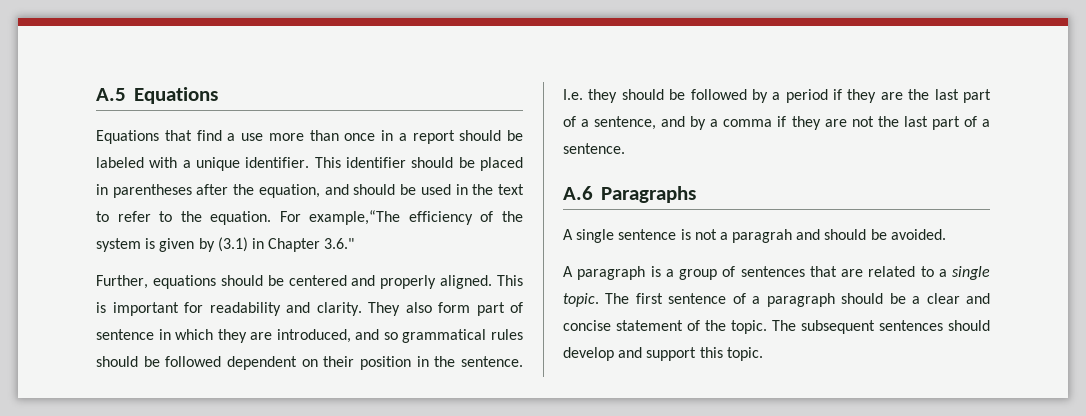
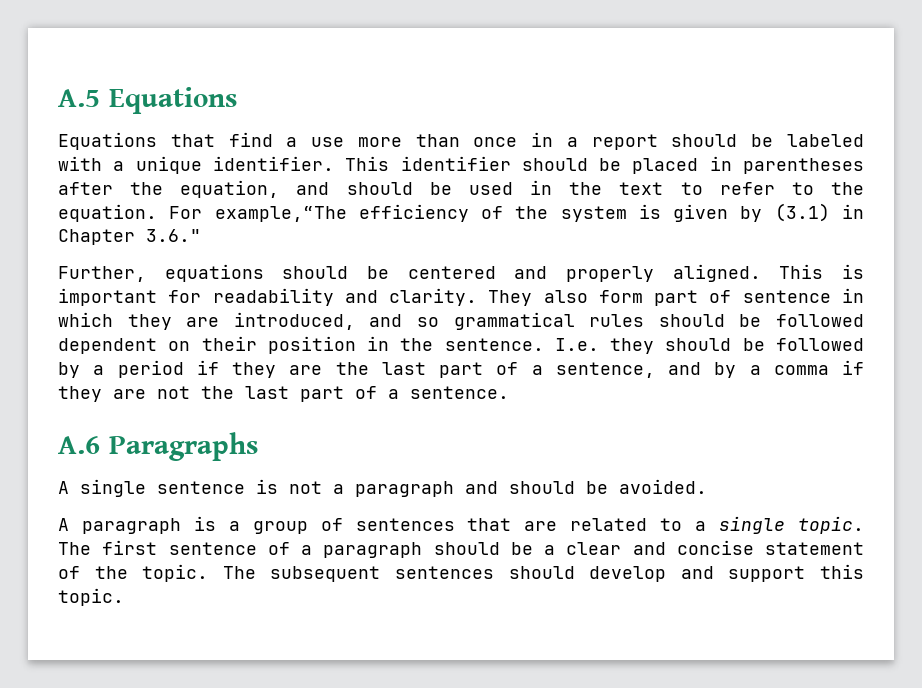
[732,229,793,243] paragrah -> [355,481,454,497] paragraph

